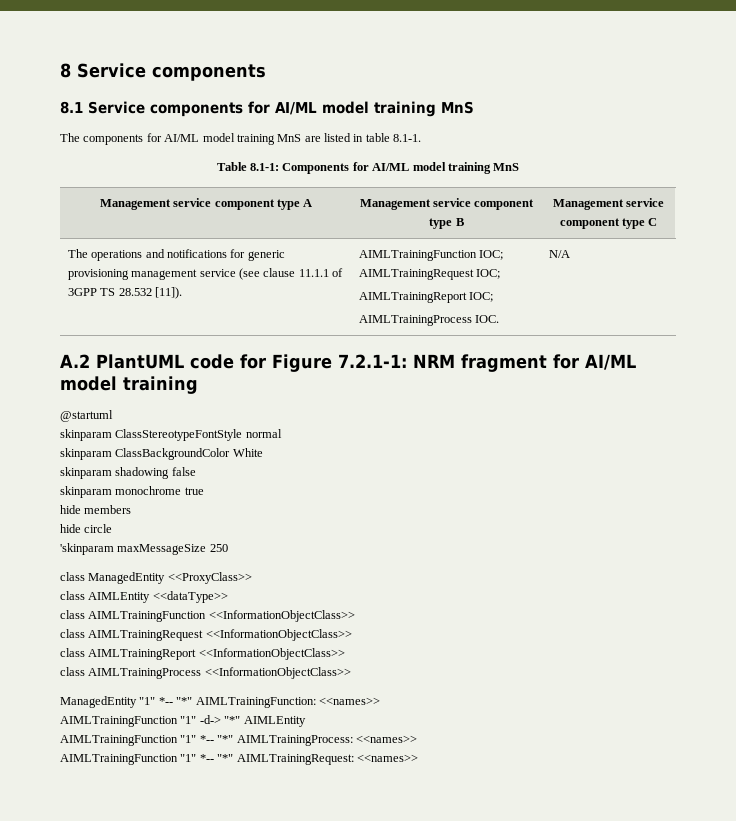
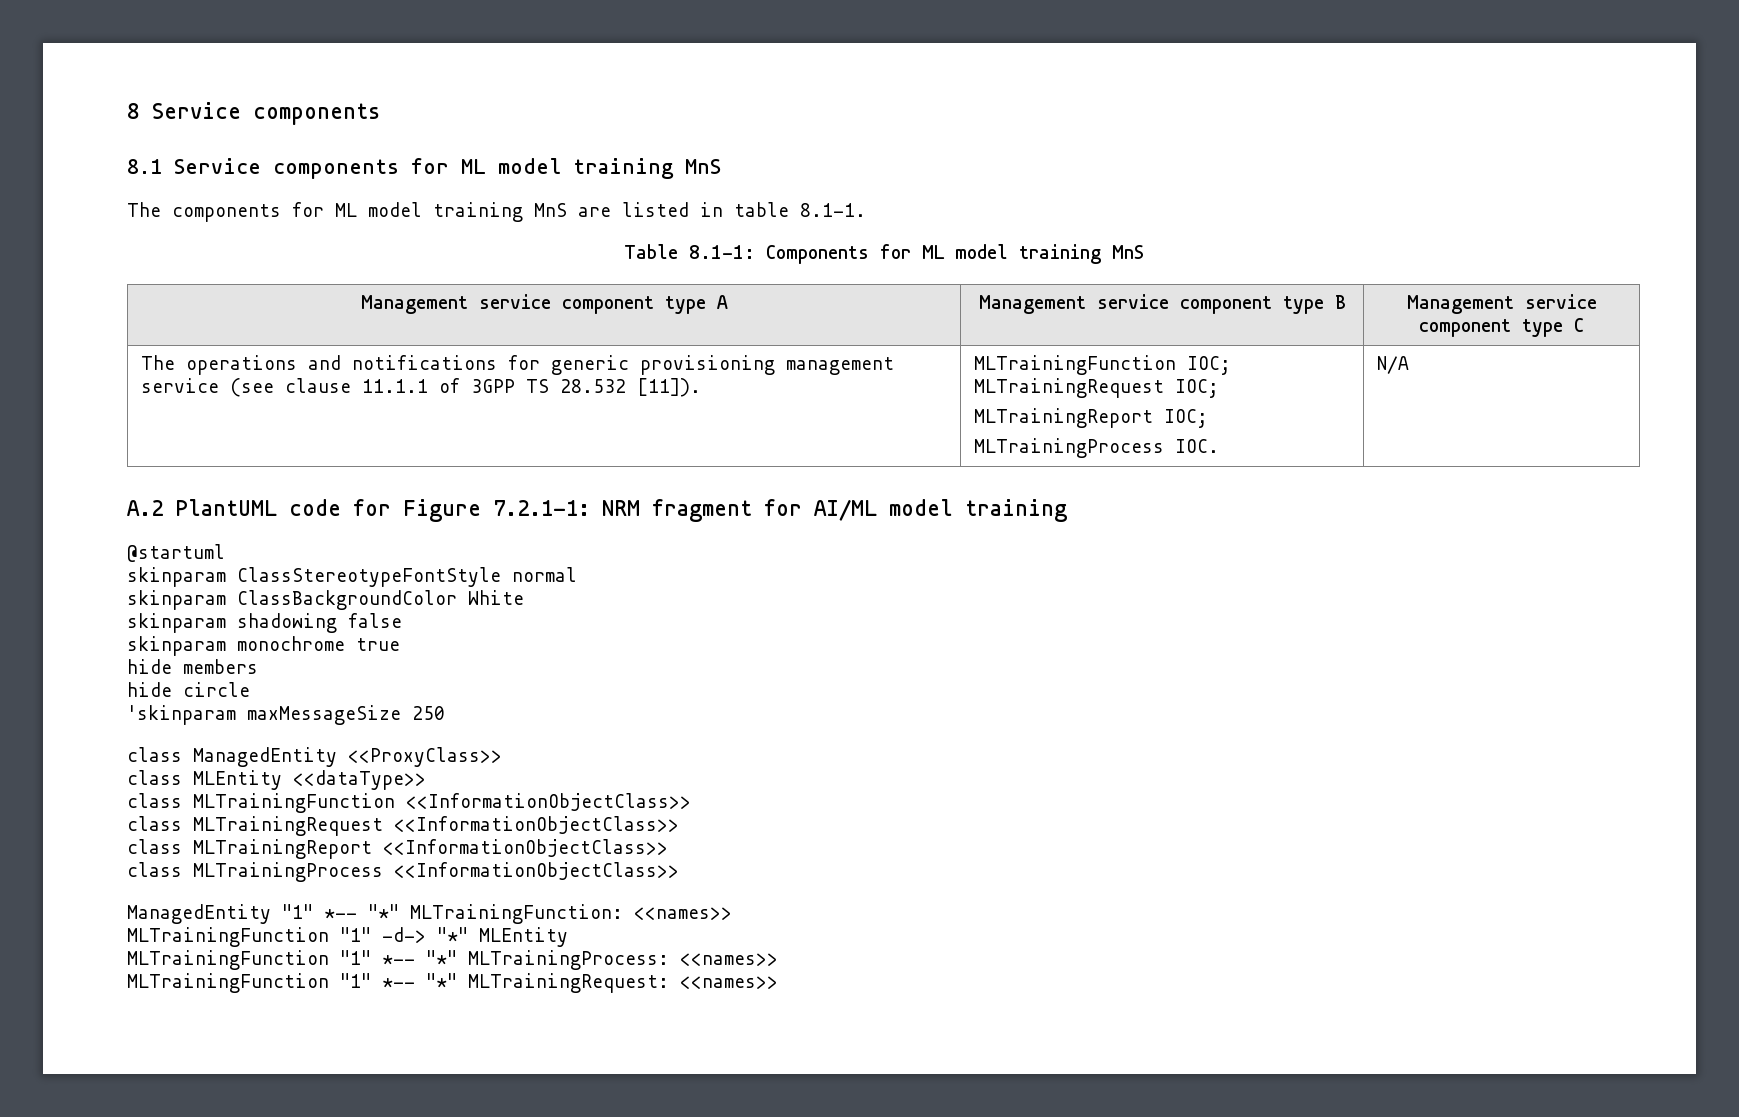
[275,102,317,115] AI/ML -> [461,159,486,174] ML
[164,134,200,142] AI/ML -> [335,203,357,217] ML
[372,163,410,171] AI/ML -> [921,245,945,259] ML
[358,250,504,261] [358,269,501,280] [358,292,494,303] [358,315,472,326] AIMLTrainingFunction IOC; AIMLTrainingRequest IOC; // AIMLTrainingReport IOC; // AIMLTrainingProcess -> [973,355,1231,375] [973,378,1219,398] [973,408,1208,428] [973,438,1164,458] MLTrainingFunction IOC; MLTrainingRequest IOC; // MLTrainingReport IOC; // MLTrainingProcess
[88,592,151,603] AIMLEntity -> [193,770,282,790] MLEntity
[88,610,355,622] [60,629,352,641] [60,648,345,660] [60,667,202,679] AIMLTrainingFunction <<InformationObjectClass>> // class AIMLTrainingRequest <<InformationObjectClass>> // class AIMLTrainingReport <<InformationObjectClass>> // class AIMLTrainingProcess -> [193,793,691,813] [127,816,679,836] [127,839,668,859] [127,862,383,882] MLTrainingFunction <<InformationObjectClass>> // class MLTrainingRequest <<InformationObjectClass>> // class MLTrainingReport <<InformationObjectClass>> // class MLTrainingProcess
[195,697,380,708] [60,716,178,727] AIMLTrainingFunction: <<names>> // AIMLTrainingFunction -> [410,904,732,924] [127,927,329,947] MLTrainingFunction: <<names>> // MLTrainingFunction
[243,716,306,727] [60,735,417,746] [60,754,354,765] AIMLEntity // AIMLTrainingFunction "1" *-- "*" AIMLTrainingProcess: <<names>> // AIMLTrainingFunction "1" *-- "*" AIMLTrainingRequest: -> [479,927,568,947] [127,950,778,970] [127,973,669,993] MLEntity // MLTrainingFunction "1" *-- "*" MLTrainingProcess: <<names>> // MLTrainingFunction "1" *-- "*" MLTrainingRequest:

